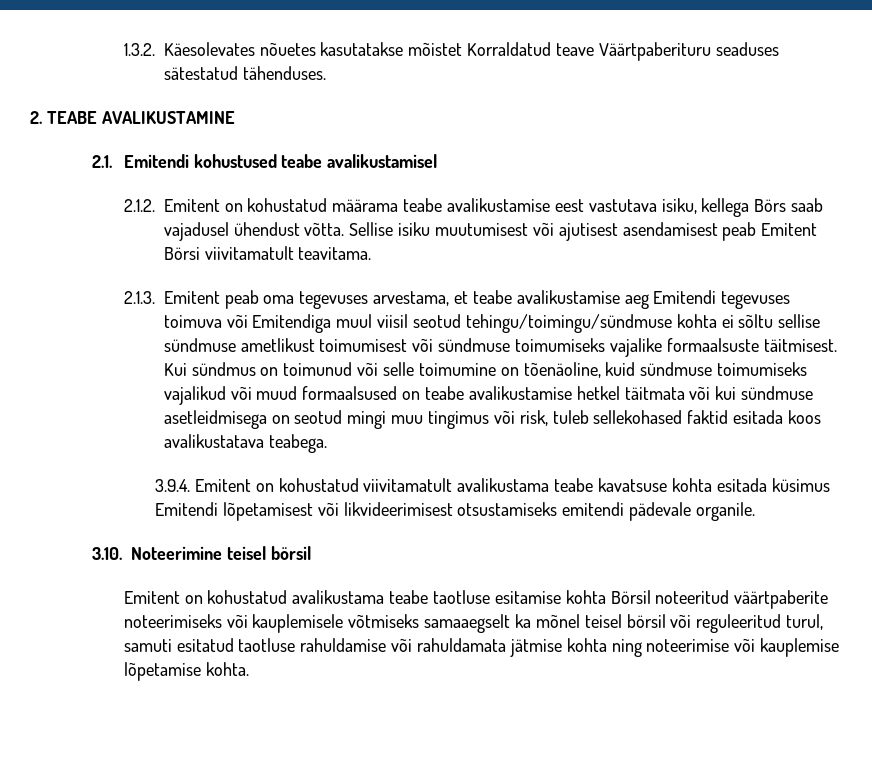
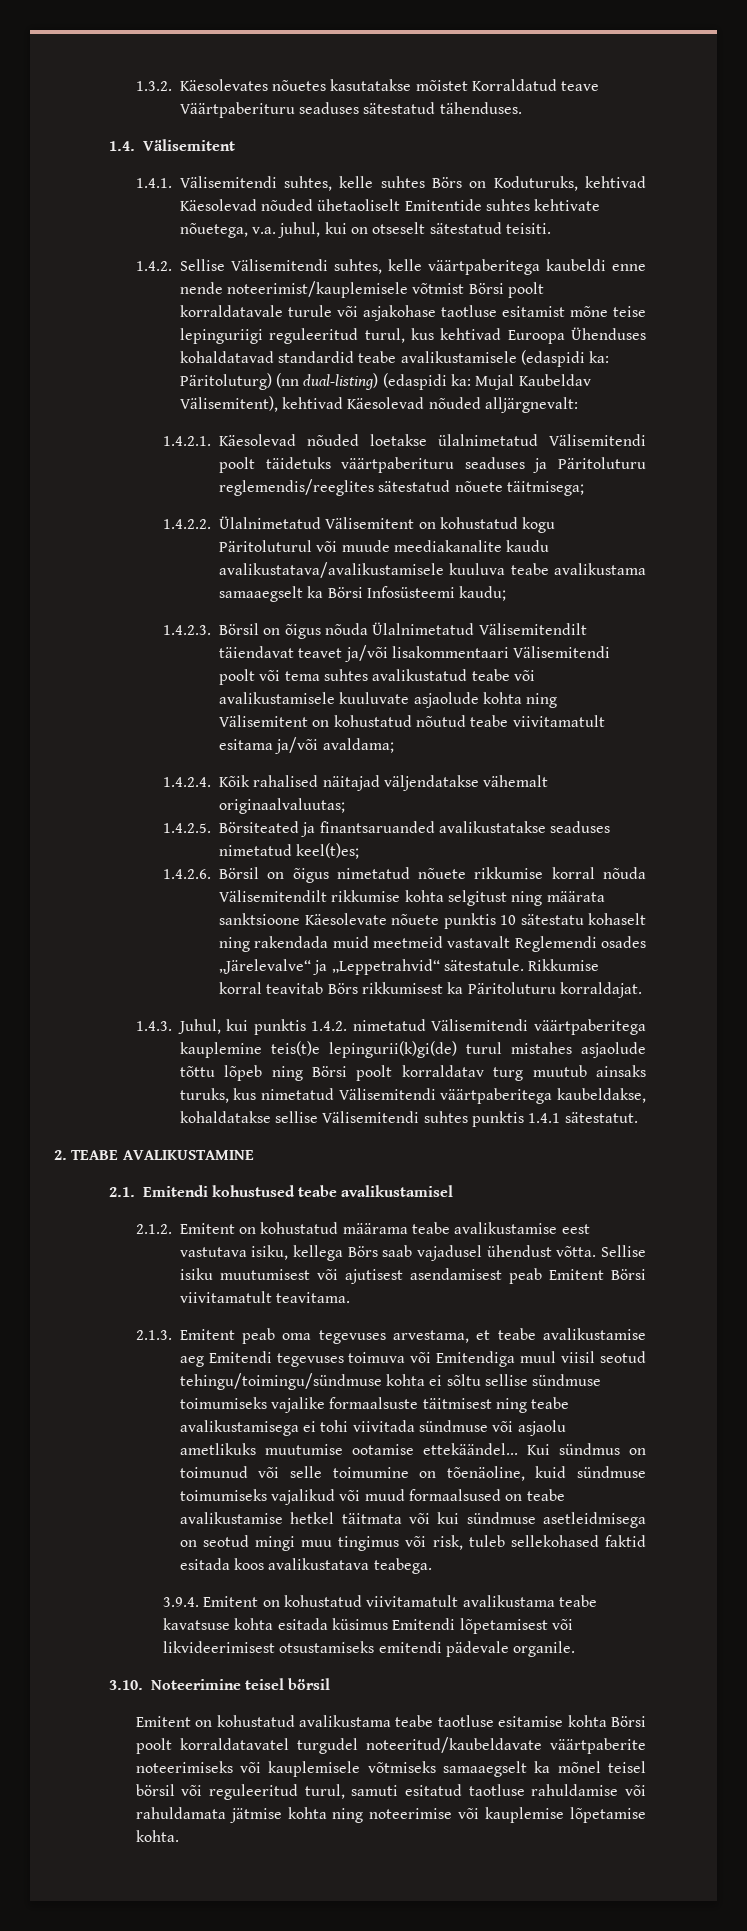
(326, 73) none -> [108,139,235,151] [135,176,647,191] [179,199,601,211] [179,222,552,238] [135,259,647,275] [179,281,545,298] [179,305,646,321] [179,327,646,344] [179,350,610,367] [179,373,591,390] [179,396,579,413] [163,434,646,446] [219,457,646,473] [219,479,585,496] [163,516,556,533] [219,540,550,552] [219,562,646,578] [219,586,507,602] [163,622,587,639] [219,645,611,662] [219,669,535,685] [219,692,558,708] [219,715,605,727] [219,737,394,754] [163,775,549,791] [219,798,346,814] [163,821,611,837] [219,843,360,859] [163,867,646,883] [219,890,605,906] [219,913,647,929] [219,936,646,952] [219,959,600,975] [219,982,642,998] [135,1019,647,1035] [179,1041,647,1058] [179,1065,647,1081] [179,1088,647,1104] [179,1111,638,1127] // 1.4. Välisemitent // 1.4.1. Välisemitendi suhtes, kelle suhtes Börs on Koduturuks, kehtivad Käesolevad nõuded ühetaoliselt Emitentide suhtes kehtivate nõuetega, v.a. juhul, kui on otseselt sätestatud teisiti. // 1.4.2. Sellise Välisemitendi suhtes, kelle väärtpaberitega kaubeldi enne nende noteerimist/kauplemisele võtmist Börsi poolt korraldatavale turule või asjakohase taotluse esitamist mõne teise lepinguriigi reguleeritud turul, kus kehtivad Euroopa Ühenduses kohaldatavad standardid teabe avalikustamisele (edaspidi ka: Päritoluturg) (nn dual-listing) (edaspidi ka: Mujal Kaubeldav Välisemitent), kehtivad Käesolevad nõuded alljärgnevalt: // 1.4.2.1. Käesolevad nõuded loetakse ülalnimetatud Välisemitendi poolt täidetuks väärtpaberituru seaduses ja Päritoluturu reglemendis/reeglites sätestatud nõuete täitmisega; // 1.4.2.2. Ülalnimetatud Välisemitent on kohustatud kogu Päritoluturul või muude meediakanalite kaudu avalikustatava/avalikustamisele kuuluva teabe avalikustama samaaegselt ka Börsi Infosüsteemi kaudu; // 1.4.2.3. Börsil on õigus nõuda Ülalnimetatud Välisemitendilt täiendavat teavet ja/või lisakommentaari Välisemitendi poolt või tema suhtes avalikustatud teabe või avalikustamisele kuuluvate asjaolude kohta ning Välisemitent on kohustatud nõutud teabe viivitamatult esitama ja/või avaldama; // 1.4.2.4. Kõik rahalised näitajad väljendatakse vähemalt originaalvaluutas; // 1.4.2.5. Börsiteated ja finantsaruanded avalikustatakse seaduses nimetatud keel(t)es; // 1.4.2.6. Börsil on õigus nimetatud nõuete rikkumise korral nõuda Välisemitendilt rikkumise kohta selgitust ning määrata sanktsioone Käesolevate nõuete punktis 10 sätestatu kohaselt ning rakendada muid meetmeid vastavalt Reglemendi osades „Järelevalve“ ja „Leppetrahvid“ sätestatule. Rikkumise korral teavitab Börs rikkumisest ka Päritoluturu korraldajat. // 1.4.3. Juhul, kui punktis 1.4.2. nimetatud Välisemitendi väärtpaberitega kauplemine teis(t)e lepingurii(k)gi(de) turul mistahes asjaolude tõttu lõpeb ning Börsi poolt korraldatav turg muutub ainsaks turuks, kus nimetatud Välisemitendi väärtpaberitega kaubeldakse, kohaldatakse sellise Välisemitendi suhtes punktis 1.4.1 sätestatut.
[240,338,837,357] ametlikust toimumisest või sündmuse toimumiseks vajalike formaalsuste täitmisest. -> [179,1397,570,1413] [179,1420,566,1436] [179,1443,518,1455] toimumiseks vajalike formaalsuste täitmisest ning teabe avalikustamisega ei tohi viivitada sündmuse või asjaolu ametlikuks muutumise ootamise ettekäändel...
[610,590,730,604] Börsil noteeritud -> [611,1716,647,1727] [135,1737,542,1754] Börsi poolt korraldatavatel turgudel noteeritud/kaubeldavate

